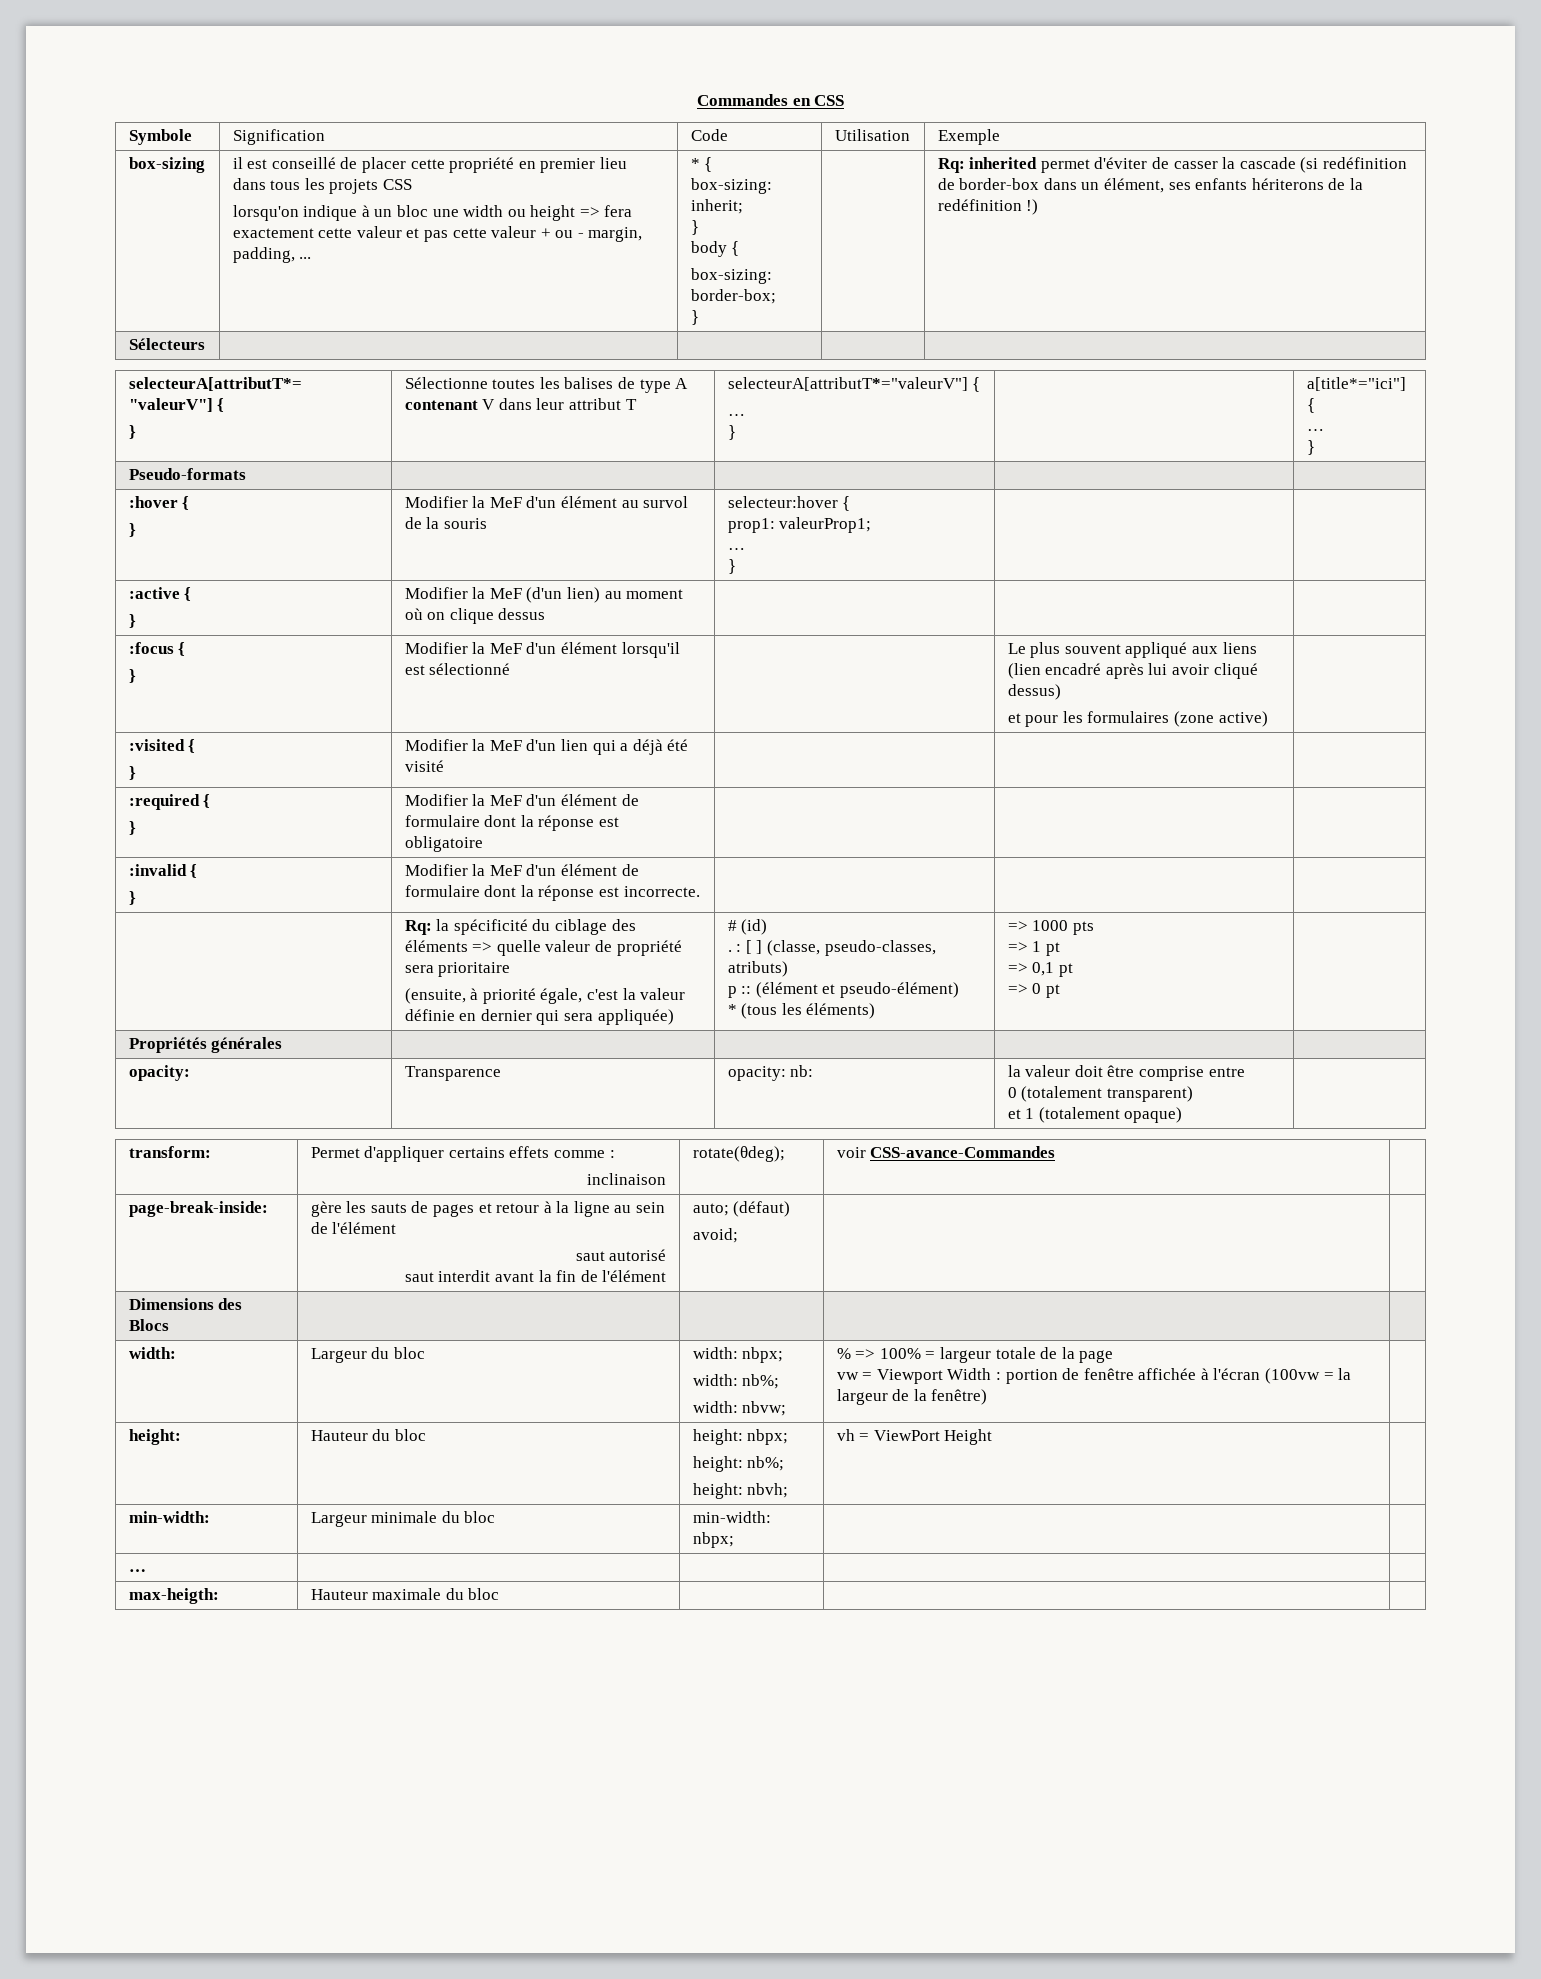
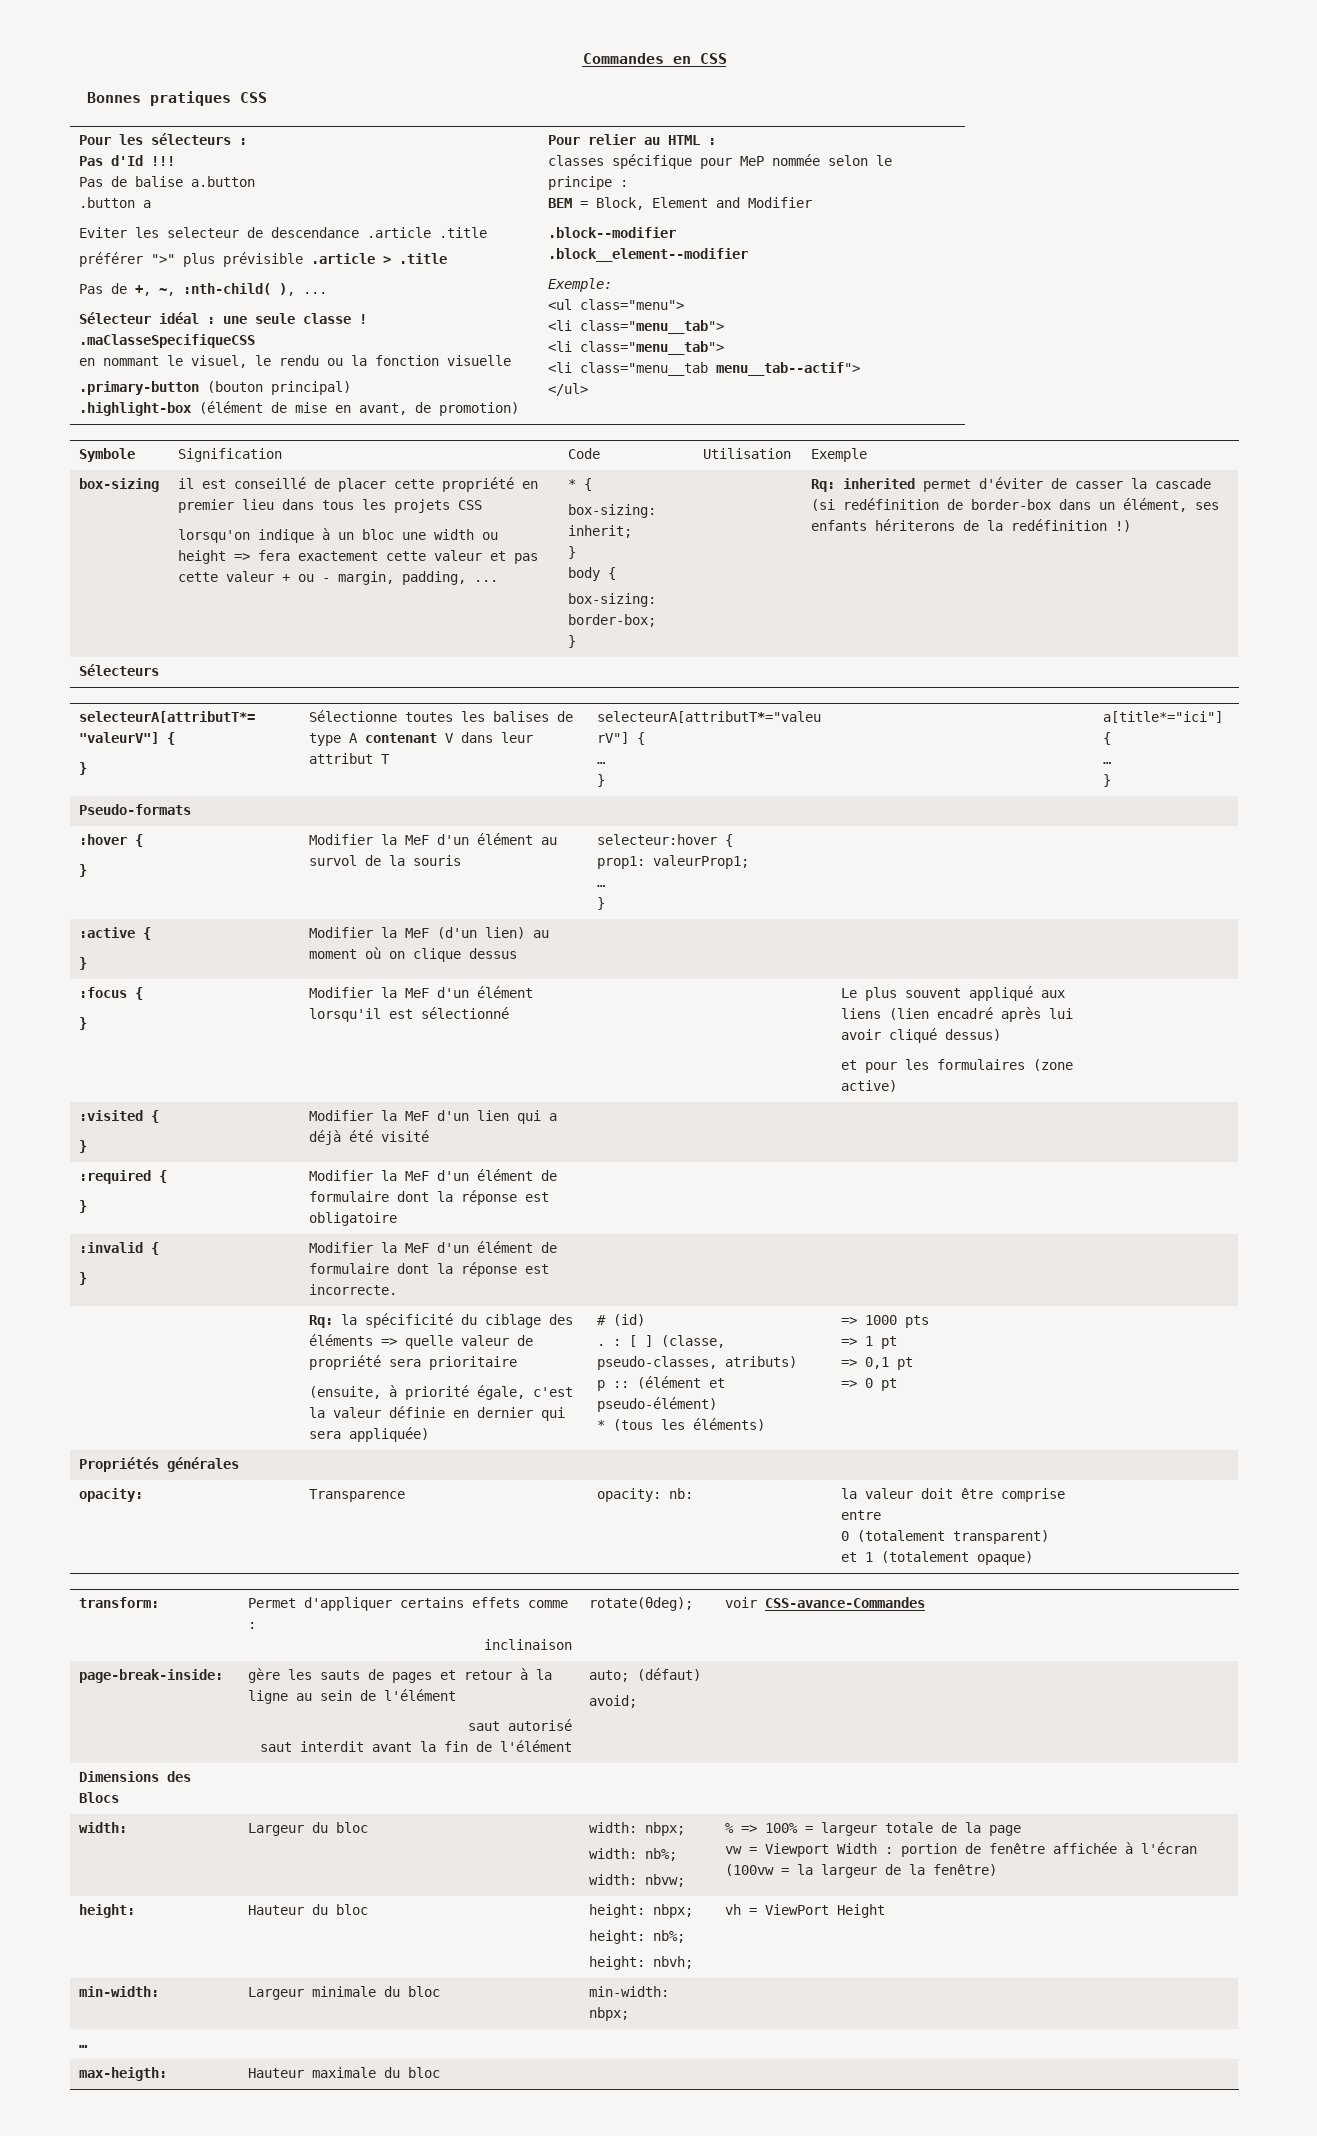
(845, 100) none -> [87,91,268,106] [79,133,248,145] [79,155,176,166] [79,176,256,187] [79,197,152,208] [79,227,488,238] [79,252,448,267] [79,283,328,296] [79,312,368,324] [79,334,256,348] [79,355,512,368] [79,381,352,395] [79,401,520,416] [548,134,717,145] [548,154,893,169] [548,176,629,190] [548,197,813,210] [548,227,677,238] [548,248,749,262] [548,278,613,292] [548,299,685,310] [548,320,725,334] [548,341,725,355] [548,362,861,376] [548,383,589,396] // Bonnes pratiques CSS // Pour les sélecteurs : // Pas d'Id !!! // Pas de balise a.button // .button a // Eviter les selecteur de descendance .article .title // préférer ">" plus prévisible .article > .title // Pas de +, ~, :nth-child( ), ... // Sélecteur idéal : une seule classe ! .maClasseSpecifiqueCSS // en nommant le visuel, le rendu ou la fonction visuelle // .primary-button (bouton principal) // .highlight-box (élément de mise en avant, de promotion) | Pour relier au HTML : // classes spécifique pour MeP nommée selon le principe : // BEM = Block, Element and Modifier // .block--modifier // .block__element--modifier // Exemple: // <ul class="menu"> // <li class="menu__tab"> // <li class="menu__tab"> // <li class="menu__tab menu__tab--actif"> // </ul>

